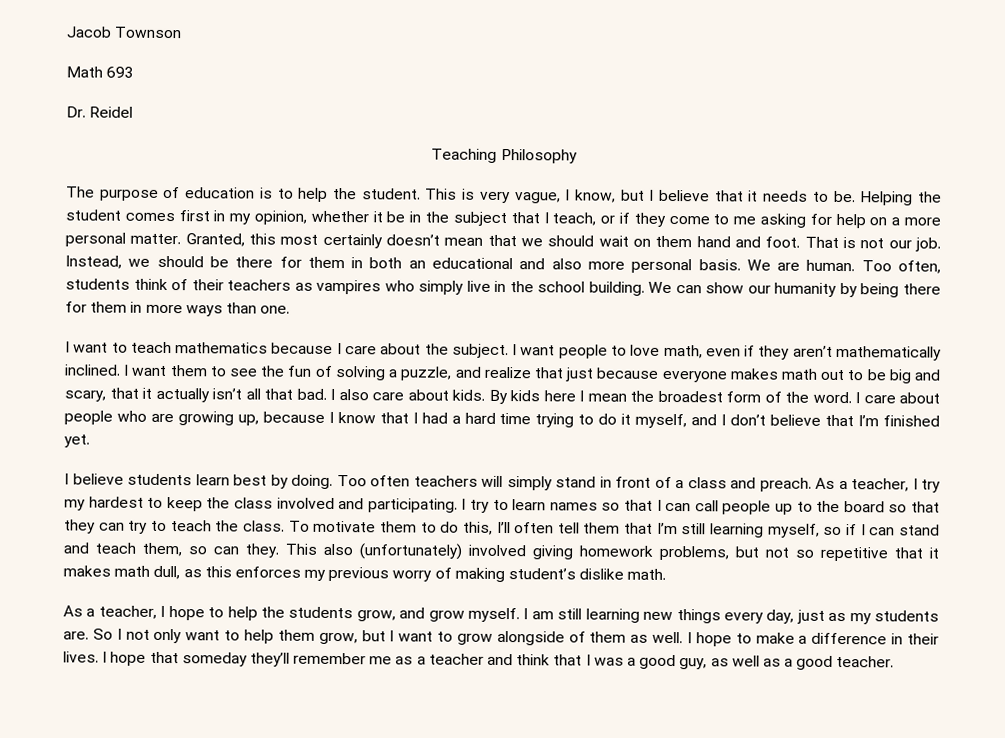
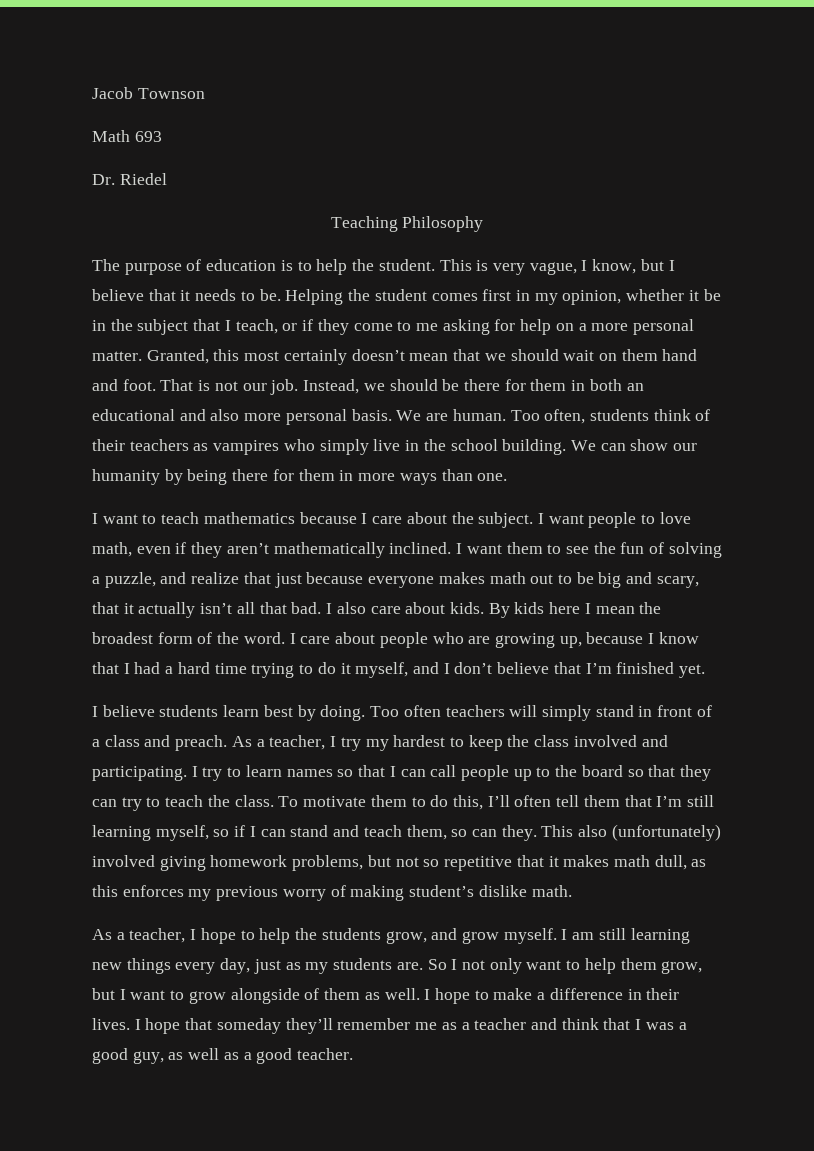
[89,106,134,118] Reidel -> [119,173,167,185] Riedel

